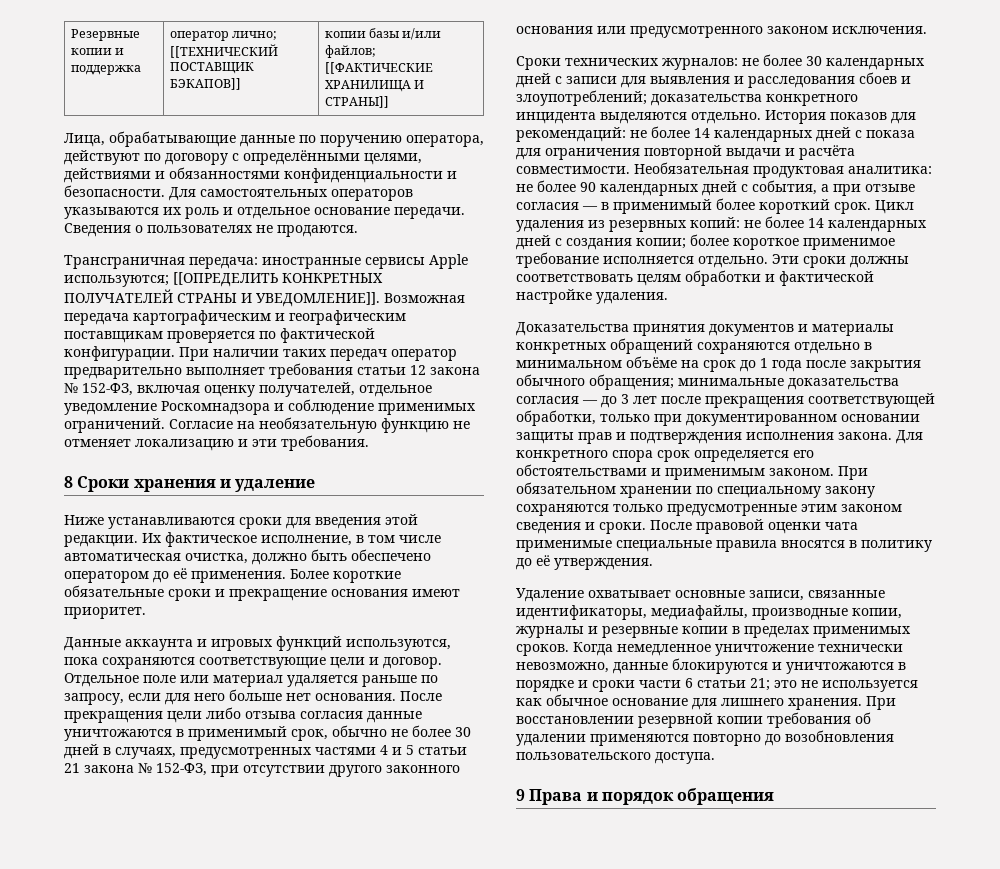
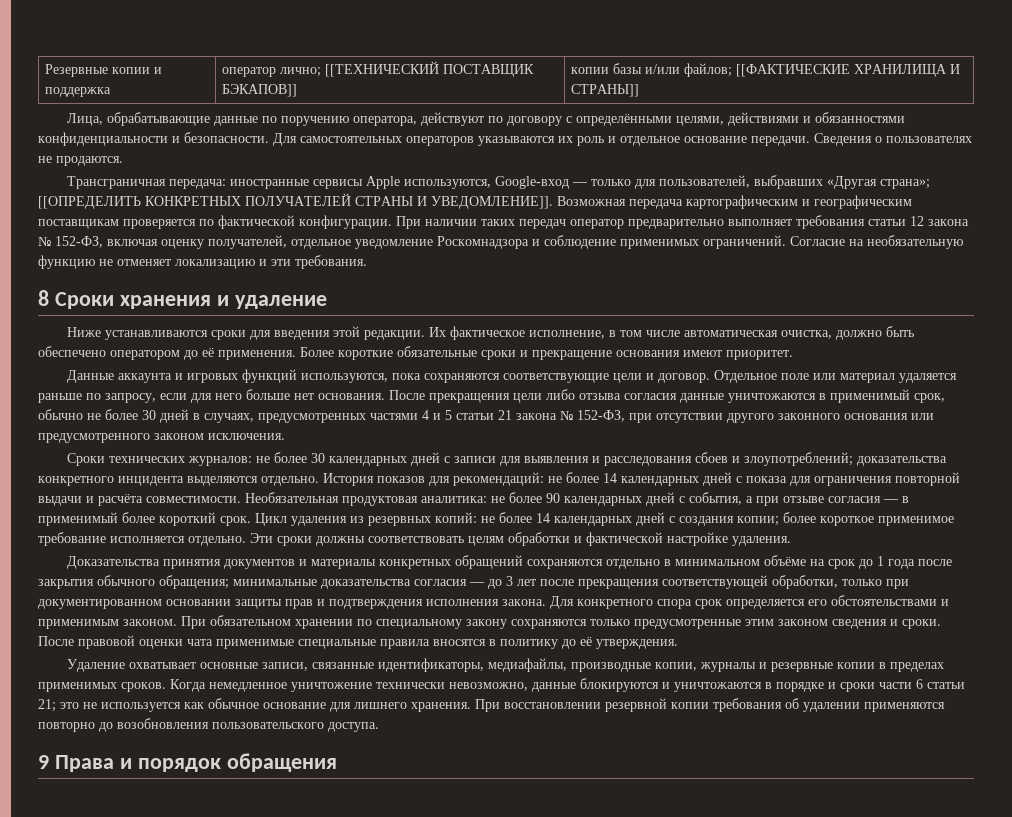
[64,275,169,287] используются; -> [403,175,930,189] используются, Google-вход — только для пользователей, выбравших «Другая страна»;

